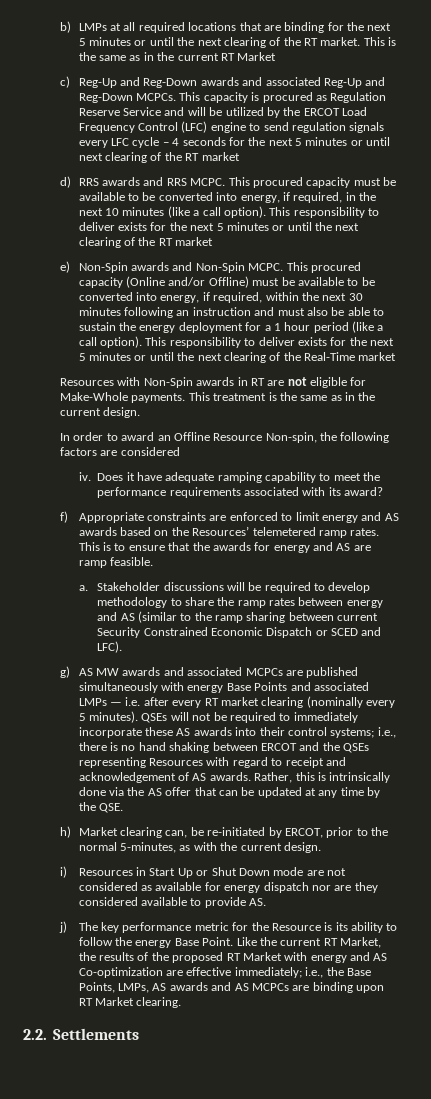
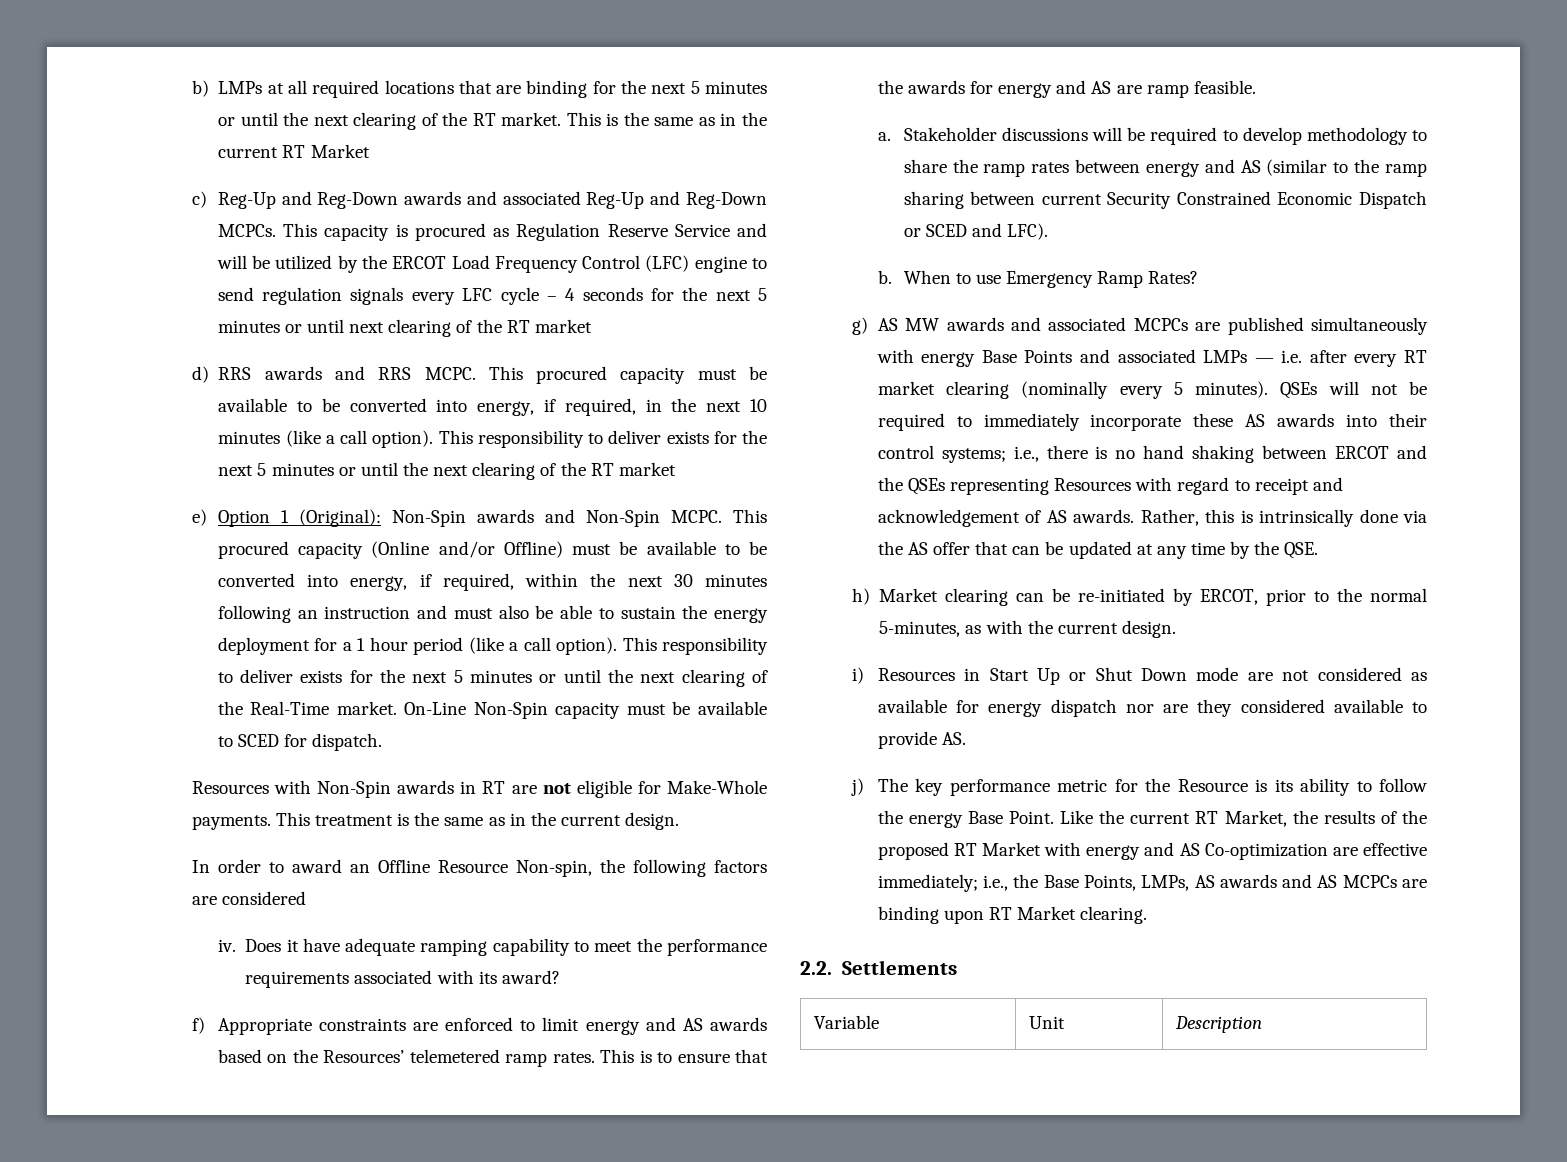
(71, 267) none -> [217,509,381,527] Option 1 (Original):
[358,352,397,361] market -> [336,701,767,719] [217,733,383,751] market. On-Line Non-Spin capacity must be available to SCED for dispatch.
(123, 647) none -> [877,270,1199,288] // b. When to use Emergency Ramp Rates?
[165,830,188,838] can, -> [1016,593,1045,602] can
(140, 1034) none -> [813,1015,879,1029] [1028,1016,1065,1029] [1174,1016,1262,1033] // Variable | Unit | Description

